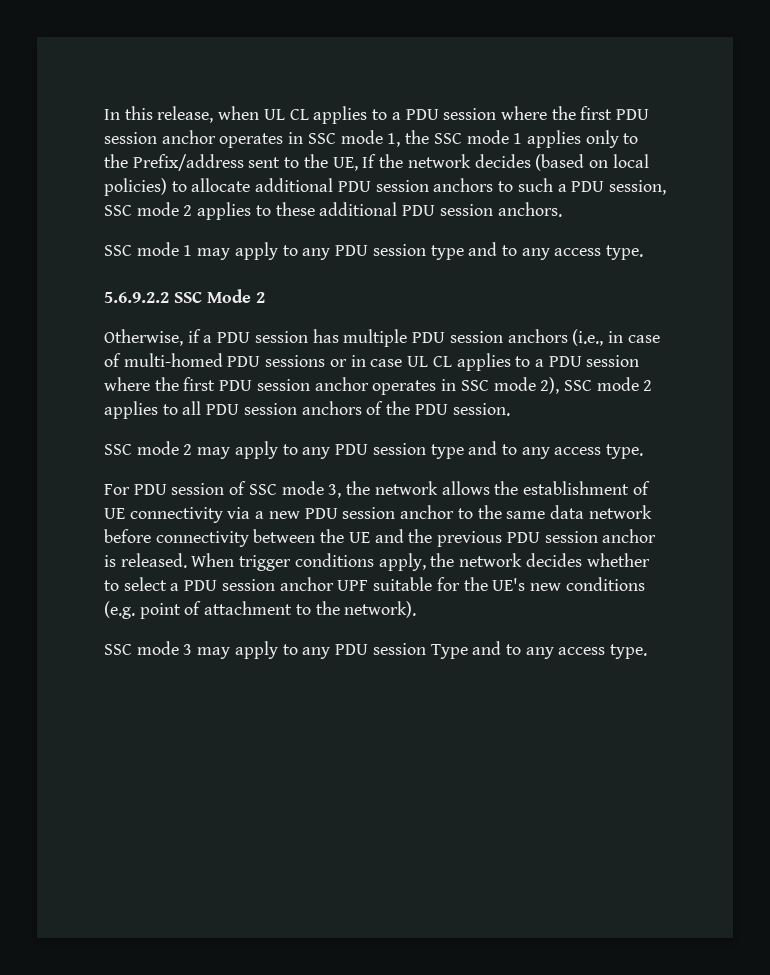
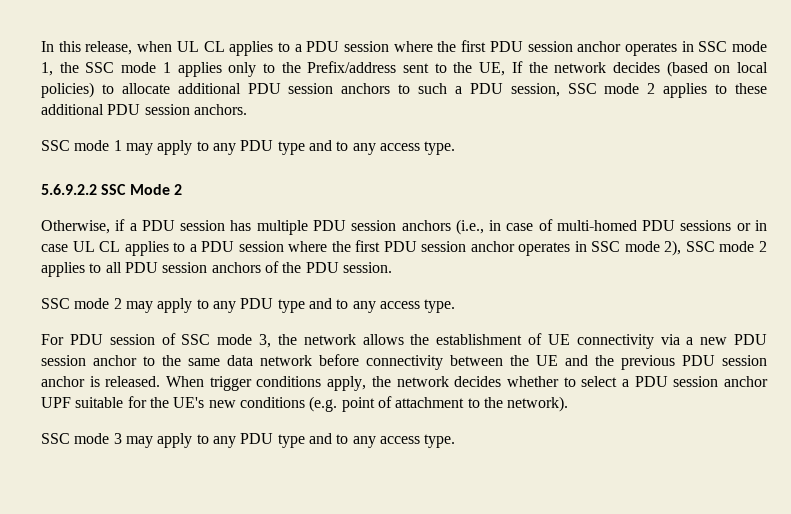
[372,244,426,256] session -> (274, 145) none
[372,443,426,455] session -> (274, 303) none
[372,643,468,659] session Type -> [277,434,305,448] type

